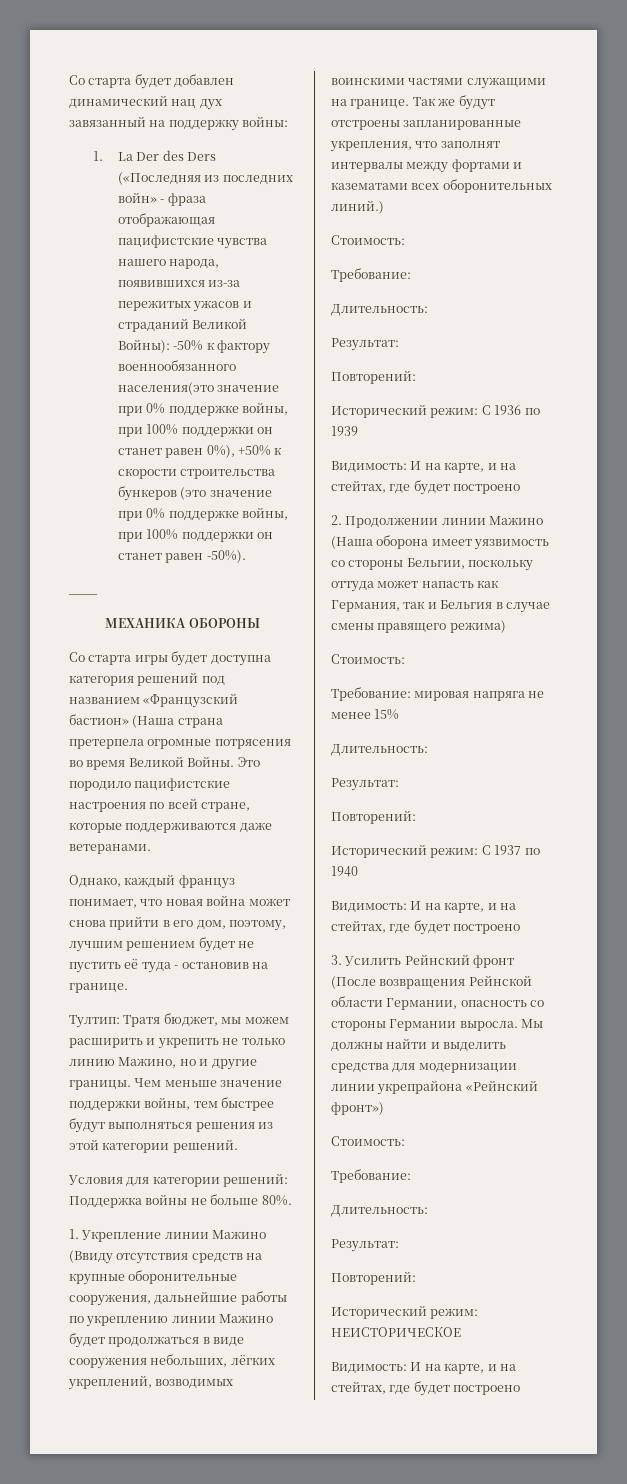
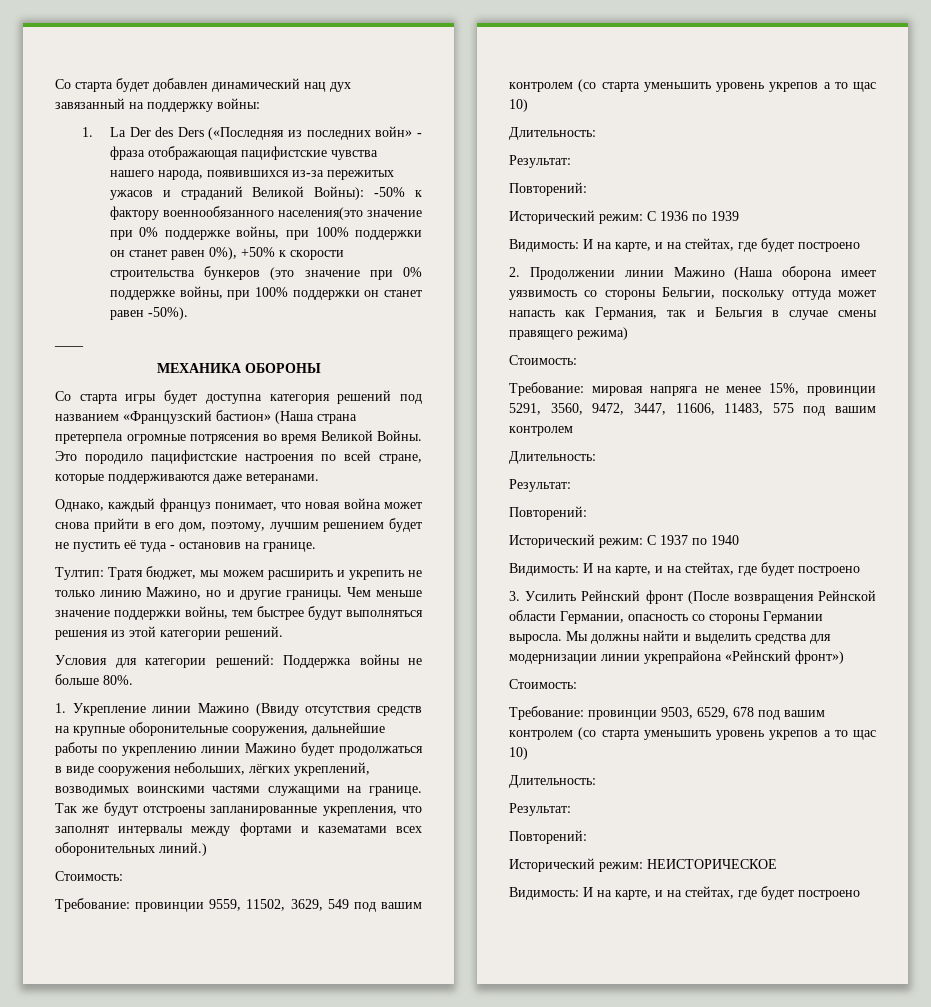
(411, 275) none -> [135,899,423,912] [509,79,876,92] [509,99,528,112] провинции 9559, 11502, 3629, 549 под вашим контролем (со старта уменьшить уровень укрепов а то щас 10)
[374,709,400,720] 15% -> [769,383,876,396] [509,403,876,416] [509,426,573,436] 15%, провинции 5291, 3560, 9472, 3447, 11606, 11483, 575 под вашим контролем
(411, 1176) none -> [588,707,825,720] [509,727,876,740] [509,747,528,760] провинции 9503, 6529, 678 под вашим контролем (со старта уменьшить уровень укрепов а то щас 10)

